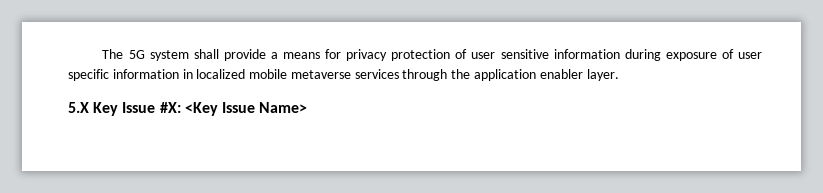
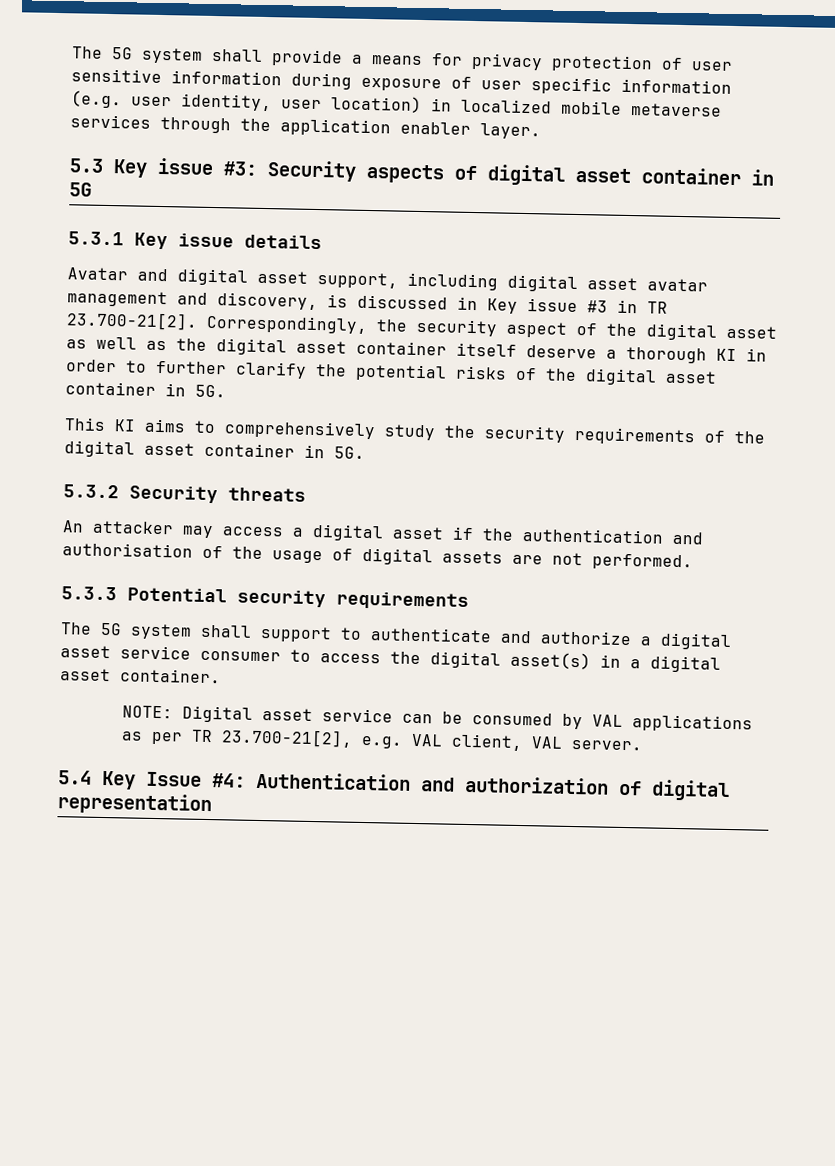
(179, 74) none -> [71,90,422,113] (e.g. user identity, user location)
[68,102,308,116] 5.X Key Issue #X: <Key Issue Name> -> [69,157,774,186] [69,182,92,197] [68,231,322,250] [67,267,708,293] [67,290,668,314] [66,311,777,341] [66,336,767,364] [66,359,717,386] [65,381,226,398] [64,417,765,446] [64,440,365,459] [63,484,306,504] [62,520,704,545] [62,542,693,571] [61,586,469,610] [60,622,732,651] [60,645,721,673] [60,668,221,684] [121,705,753,733] [120,728,643,752] [58,770,730,802] [57,792,212,816] 5.3 Key issue #3: Security aspects of digital asset container in 5G // 5.3.1 Key issue details // Avatar and digital asset support, including digital asset avatar management and discovery, is discussed in Key issue #3 in TR 23.700-21[2]. Correspondingly, the security aspect of the digital asset as well as the digital asset container itself deserve a thorough KI in order to further clarify the potential risks of the digital asset container in 5G. // This KI aims to comprehensively study the security requirements of the digital asset container in 5G. // 5.3.2 Security threats // An attacker may access a digital asset if the authentication and authorisation of the usage of digital assets are not performed. // 5.3.3 Potential security requirements // The 5G system shall support to authenticate and authorize a digital asset service consumer to access the digital asset(s) in a digital asset container. // NOTE: Digital asset service can be consumed by VAL applications as per TR 23.700-21[2], e.g. VAL client, VAL server. // 5.4 Key Issue #4: Authentication and authorization of digital representation

